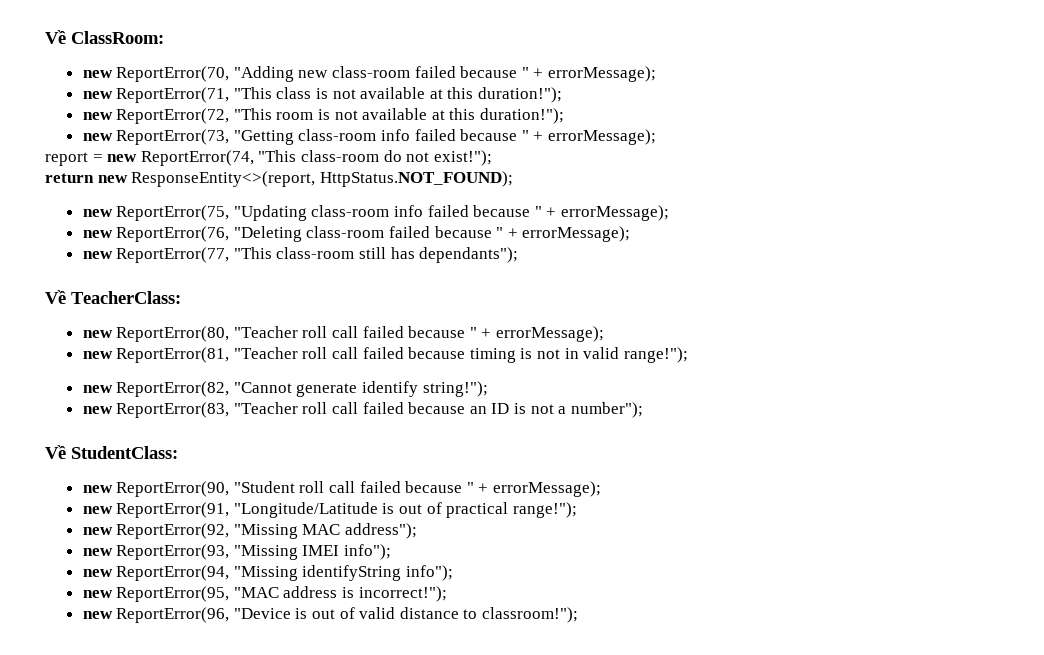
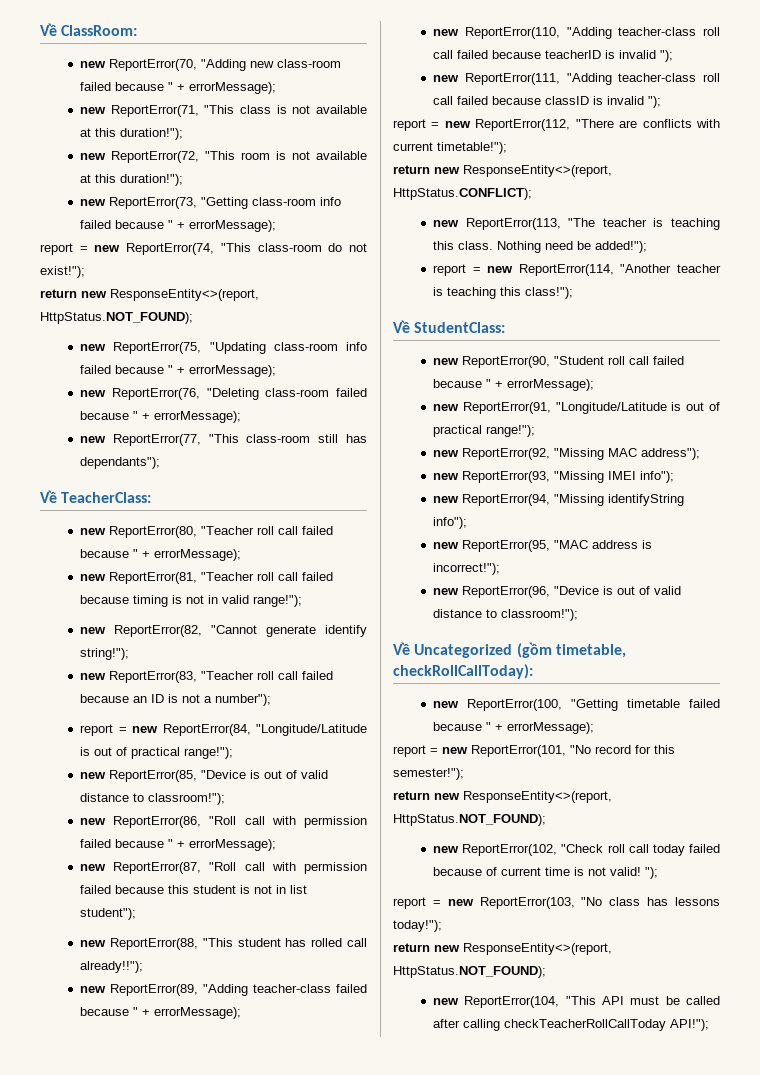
(643, 410) none -> [80,724,367,736] [80,747,234,759] [80,770,329,782] [80,793,226,805] [80,816,367,828] [80,839,277,851] [80,862,367,874] [80,885,308,894] [80,908,137,920] [80,938,367,950] [80,961,144,973] [80,984,367,996] [80,1007,242,1019] [433,27,720,39] [433,50,674,62] [433,73,720,85] [433,96,662,108] [393,119,720,131] [393,142,507,154] [393,165,612,177] [393,188,532,200] [433,218,720,230] [433,241,648,253] [433,264,721,276] [433,287,574,299] // report = new ReportError(84, "Longitude/Latitude is out of practical range!"); // new ReportError(85, "Device is out of valid distance to classroom!"); // new ReportError(86, "Roll call with permission failed because " + errorMessage); // new ReportError(87, "Roll call with permission failed because this student is not in list student"); // new ReportError(88, "This student has rolled call already!!"); // new ReportError(89, "Adding teacher-class failed because " + errorMessage); // new ReportError(110, "Adding teacher-class roll call failed because teacherID is invalid "); // new ReportError(111, "Adding teacher-class roll call failed because classID is invalid "); // report = new ReportError(112, "There are conflicts with current timetable!"); // return new ResponseEntity<>(report, HttpStatus.CONFLICT); // new ReportError(113, "The teacher is teaching this class. Nothing need be added!"); // report = new ReportError(114, "Another teacher is teaching this class!");
(578, 615) none -> [393,642,626,658] [393,664,533,679] [433,699,720,711] [433,722,595,734] [393,745,675,757] [393,768,464,780] [393,791,612,803] [393,814,546,826] [433,844,720,856] [433,867,659,879] [393,897,720,909] [393,920,442,932] [393,943,612,955] [393,966,546,978] [433,996,720,1008] [433,1019,710,1031] // Về Uncategorized (gồm timetable, checkRollCallToday): // new ReportError(100, "Getting timetable failed because " + errorMessage); // report = new ReportError(101, "No record for this semester!"); // return new ResponseEntity<>(report, HttpStatus.NOT_FOUND); // new ReportError(102, "Check roll call today failed because of current time is not valid! "); // report = new ReportError(103, "No class has lessons today!"); // return new ResponseEntity<>(report, HttpStatus.NOT_FOUND); // new ReportError(104, "This API must be called after calling checkTeacherRollCallToday API!");

